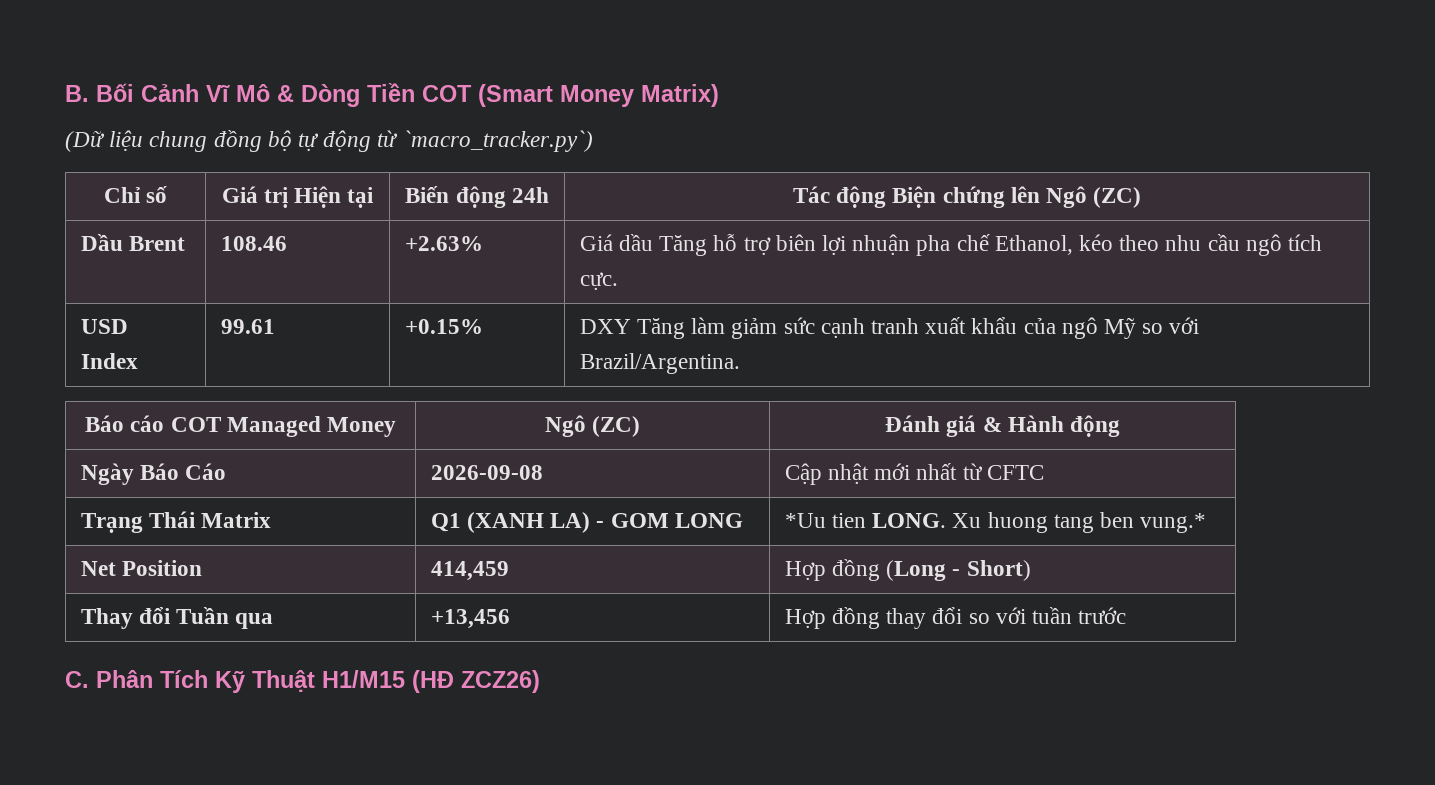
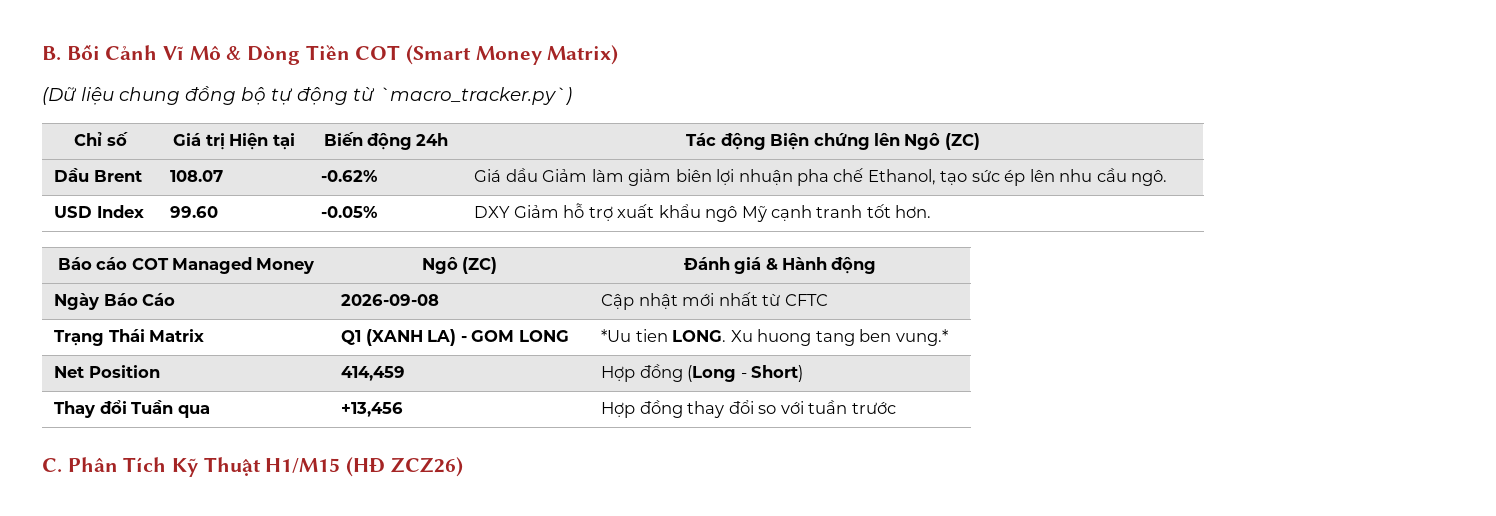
[220,236,287,251] [404,236,483,251] 108.46 | +2.63% -> [170,170,224,182] [321,170,379,182] 108.07 | -0.62%
[659,234,771,256] Tăng hỗ trợ -> [542,169,672,186] Giảm làm giảm
[1079,234,1323,256] [579,272,618,290] kéo theo nhu cầu ngô tích cực. -> [940,168,1168,186] tạo sức ép lên nhu cầu ngô.
[220,319,275,334] [404,319,483,334] 99.61 | +0.15% -> [170,206,219,218] [321,206,379,218] 99.60 | -0.05%
[636,317,1200,339] [579,353,740,374] Tăng làm giảm sức cạnh tranh xuất khẩu của ngô Mỹ so với Brazil/Argentina. -> [513,203,932,222] Giảm hỗ trợ xuất khẩu ngô Mỹ cạnh tranh tốt hơn.

